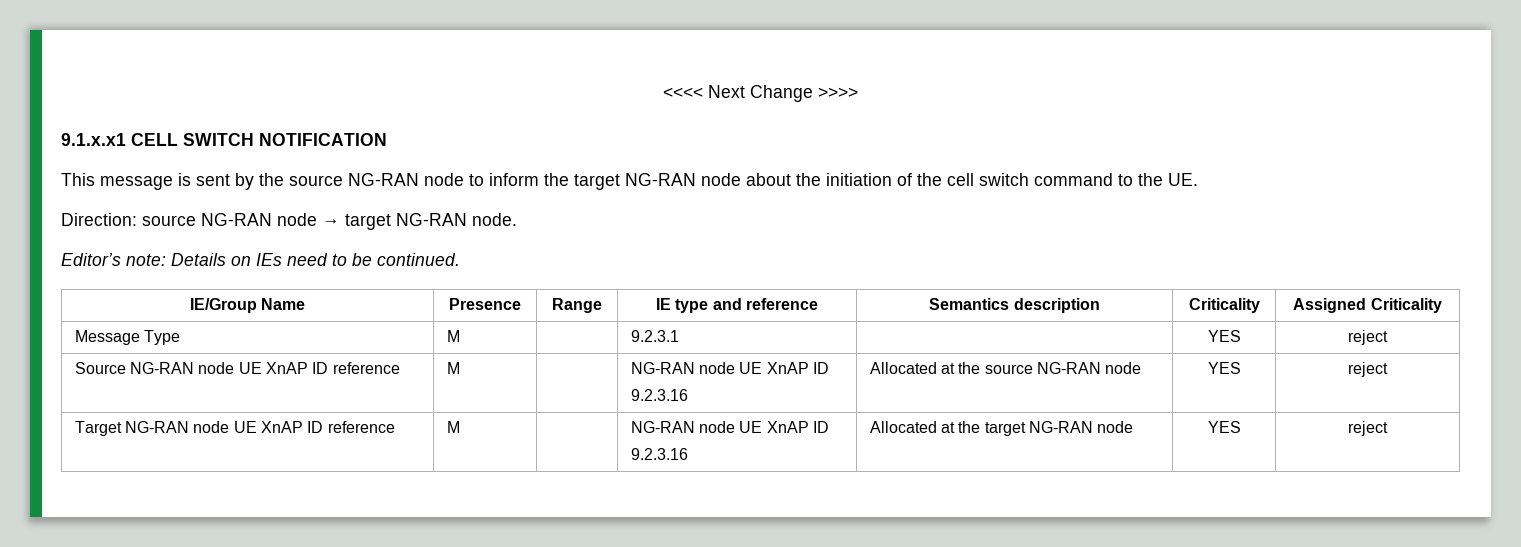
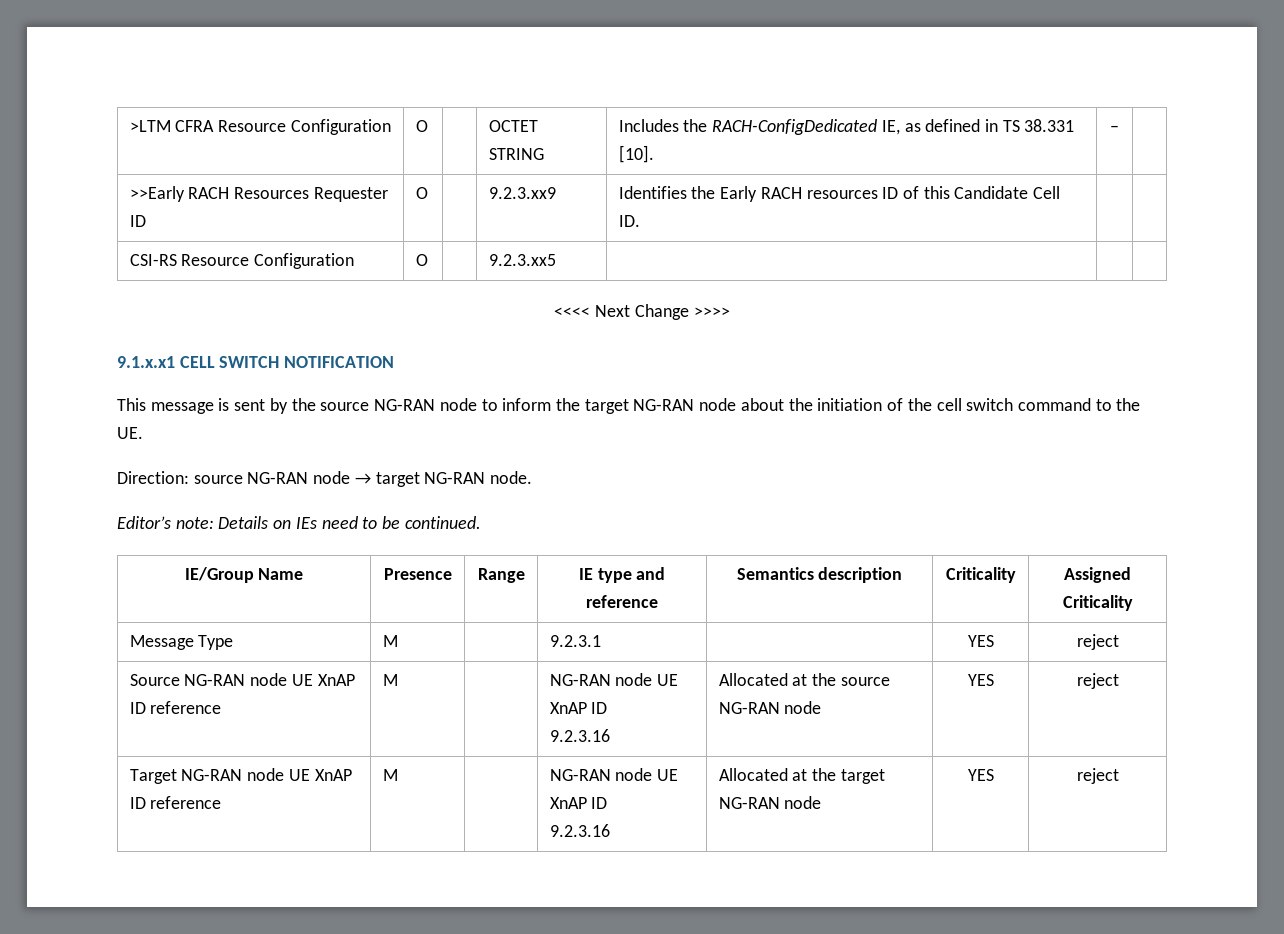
(663, 92) none -> [129,119,391,135] [415,120,428,132] [488,120,538,132] [488,148,544,160] [618,119,1075,135] [618,145,654,163] [1110,125,1119,132] [129,186,388,202] [129,215,146,227] [415,187,428,199] [488,187,556,199] [618,186,1061,202] [618,215,640,227] [129,253,355,269] [415,254,428,266] [488,254,556,266] >LTM CFRA Resource Configuration | O | | OCTET STRING | Includes the RACH-ConfigDedicated IE, as defined in TS 38.331 [10]. | – | // >>Early RACH Resources Requester ID | O | | 9.2.3.xx9 | Identifies the Early RACH resources ID of this Candidate Cell ID. | | // CSI-RS Resource Configuration | O | | 9.2.3.xx5 | | | //

